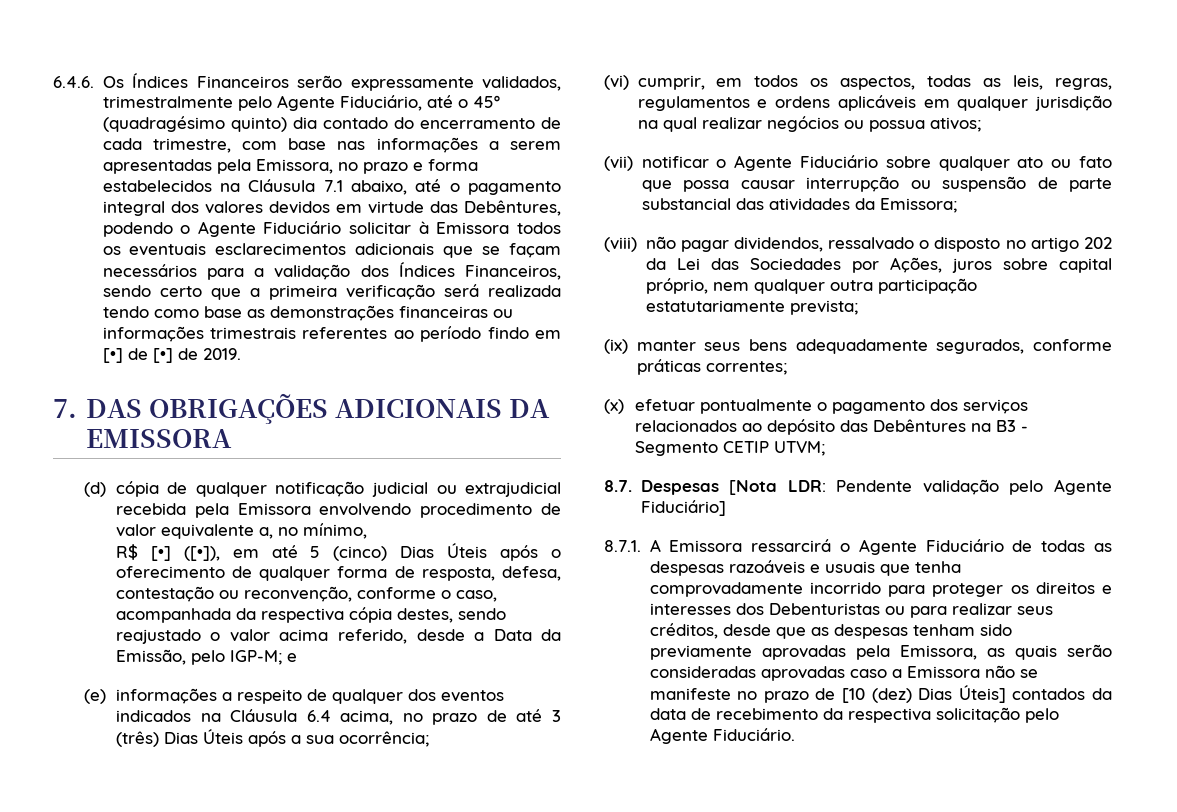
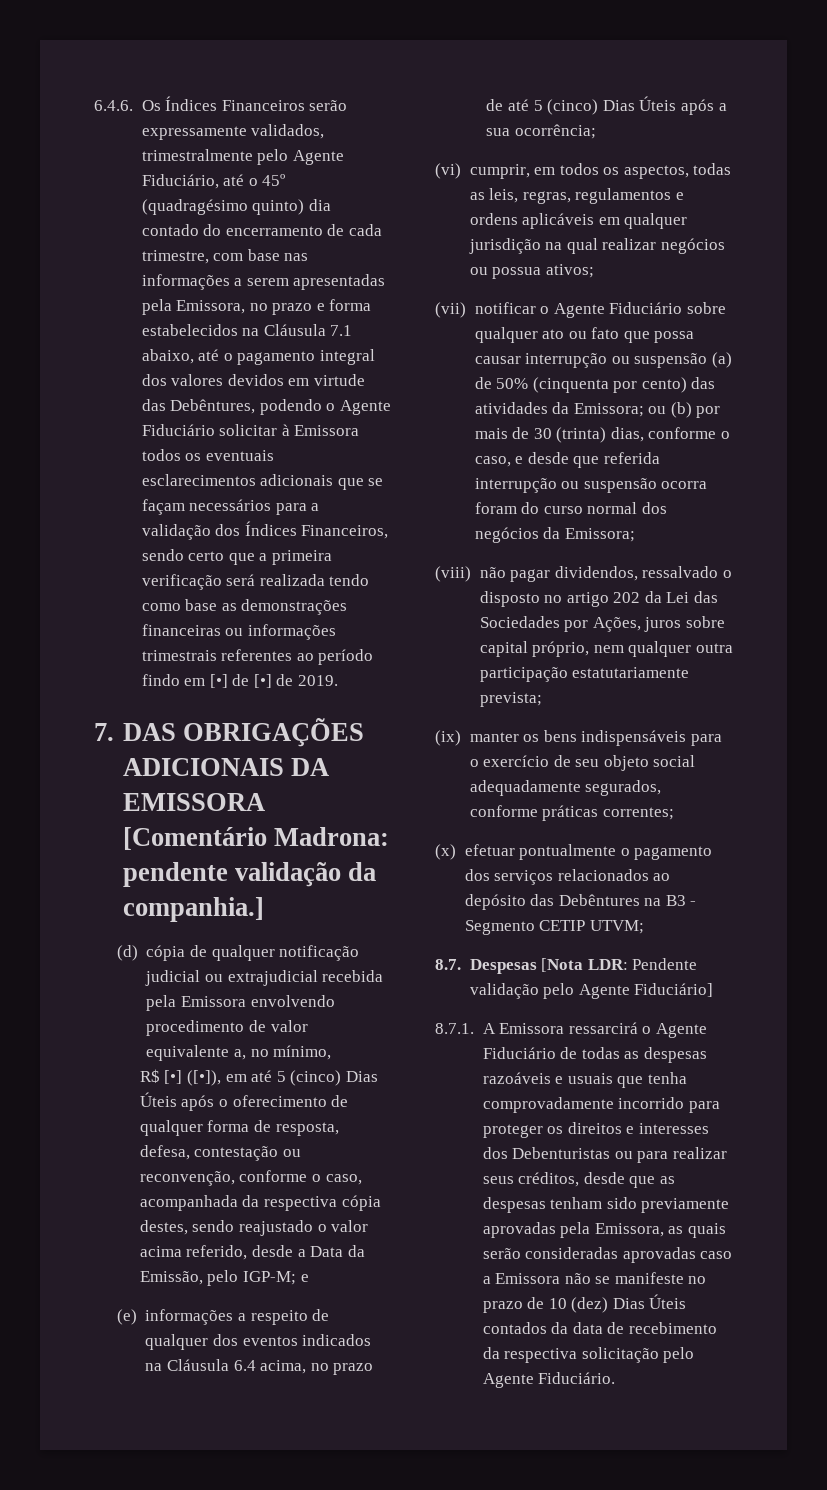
(232, 438) none -> [122,827,389,850] [122,862,376,887] [122,897,264,922] [Comentário Madrona: pendente validação da companhia.]
[552,710,561,722] [115,731,159,747] 3 (três) -> [533,99,599,115] 5 (cinco)
[1037,177,1112,192] [641,198,850,211] de parte substancial das atividades -> [711,352,732,368] [474,377,716,393] [474,402,721,418] [474,427,731,443] [474,452,660,468] [474,478,708,493] [474,502,667,514] [474,527,539,543] (a) de 50% (cinquenta por cento) das atividades da Emissora; ou (b) por mais de 30 (trinta) dias, conforme o caso, e desde que referida interrupção ou suspensão ocorra foram do curso normal dos negócios
[704,339,787,351] seus bens -> [523,730,722,746] [469,755,696,771] os bens indispensáveis para o exercício de seu objeto social
[841,688,865,703] [10 -> [548,1298,567,1309] 10
[958,685,1006,703] Úteis] -> [649,1294,687,1309] Úteis

